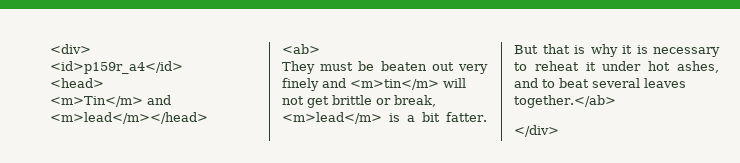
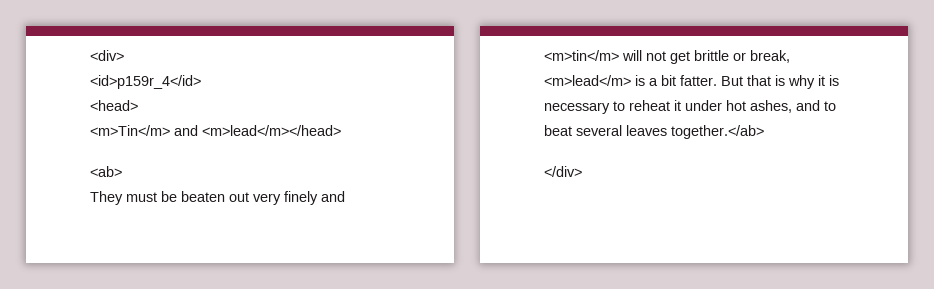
[50,61,183,74] <id>p159r_a4</id> -> [90,75,201,89] <id>p159r_4</id>

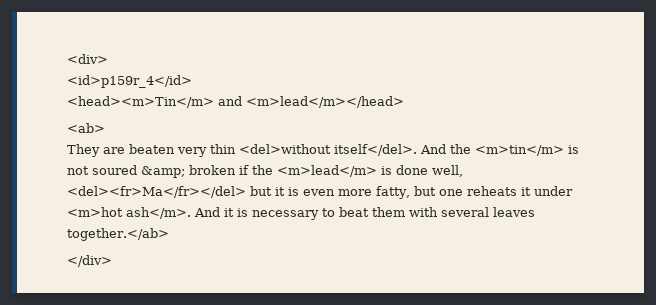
[90,100,138,111] [90,125,170,136] <head> // <m>Tin</m> -> [67,96,214,108] <head><m>Tin</m>
[126,191,345,205] [544,50,790,64] [544,75,839,89] [544,100,836,114] [544,125,572,136] must be beaten out very finely and <m>tin</m> will not get brittle or break, <m>lead</m> is a bit fatter. But that is why it is necessary to reheat it under hot ashes, and to beat -> [103,144,579,157] [67,165,463,178] [67,186,573,199] [67,207,438,220] are beaten very thin <del>without itself</del>. And the <m>tin</m> is not soured &amp; broken if the <m>lead</m> is done well, <del><fr>Ma</fr></del> but it is even more fatty, but one reheats it under <m>hot ash</m>. And it is necessary to beat them with

